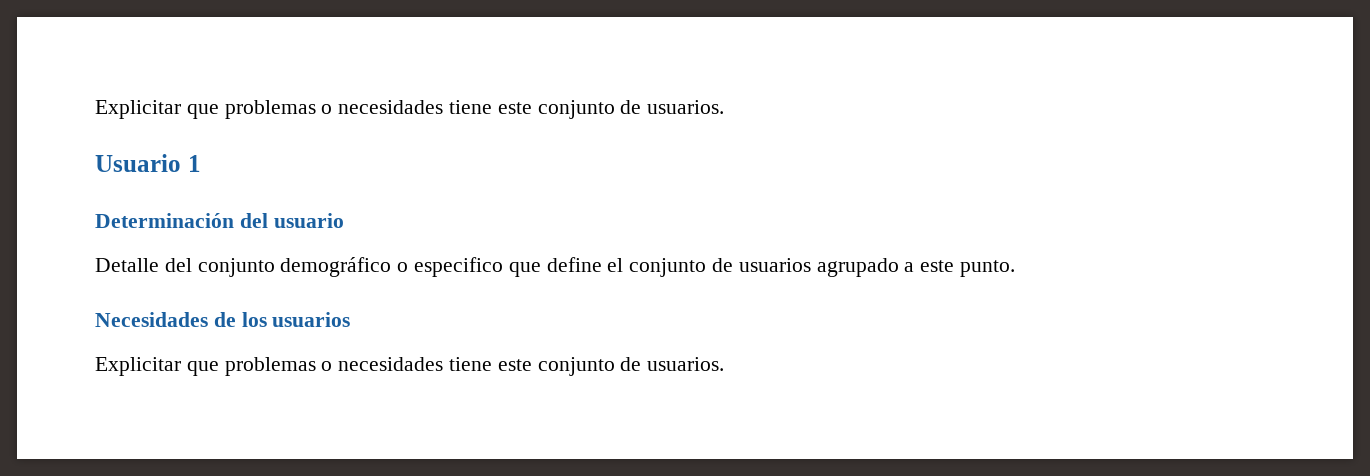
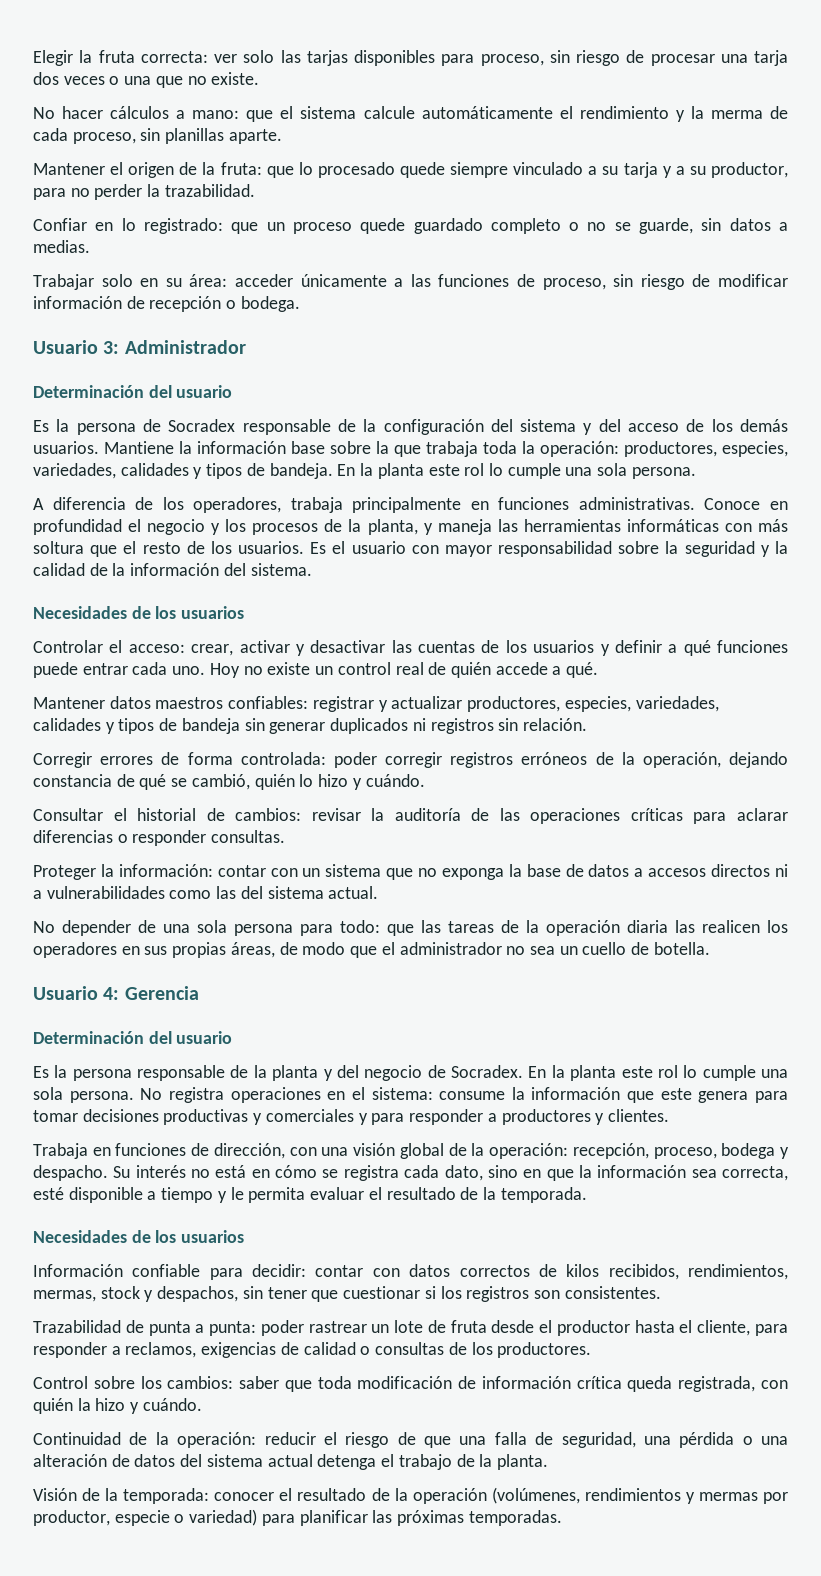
[95,100,725,119] [95,154,201,172] [95,213,344,228] [95,257,1016,277] [95,312,351,327] [95,357,725,376] Explicitar que problemas o necesidades tiene este conjunto de usuarios. // Usuario 1 // Determinación del usuario // Detalle del conjunto demográfico o especifico que define el conjunto de usuarios agrupado a este punto. // Necesidades de los usuarios // Explicitar que problemas o necesidades tiene este conjunto de usuarios. -> [33,50,788,66] [33,72,260,88] [33,106,789,122] [33,128,282,144] [33,162,788,178] [33,184,255,200] [33,218,788,234] [33,240,90,253] [33,274,789,290] [33,296,300,312] [33,340,246,354] [33,385,233,398] [33,419,788,435] [33,441,788,457] [33,463,696,479] [33,497,788,513] [33,519,789,535] [33,541,788,557] [33,563,312,576] [33,606,245,619] [33,640,788,656] [33,662,599,678] [33,696,719,712] [33,718,587,734] [33,752,788,768] [33,774,425,790] [33,808,789,824] [33,830,286,846] [33,864,788,880] [33,886,379,899] [33,920,788,936] [33,942,710,958] [33,986,199,1000] [33,1031,233,1044] [33,1065,788,1081] [33,1087,788,1103] [33,1109,669,1125] [33,1143,790,1159] [33,1165,789,1181] [33,1187,587,1203] [33,1230,245,1243] [33,1264,789,1280] [33,1286,661,1302] [33,1320,788,1336] [33,1342,592,1358] [33,1376,788,1392] [33,1398,202,1414] [33,1432,788,1448] [33,1454,548,1470] [33,1487,788,1504] [33,1509,562,1526] Elegir la fruta correcta: ver solo las tarjas disponibles para proceso, sin riesgo de procesar una tarja dos veces o una que no existe. // No hacer cálculos a mano: que el sistema calcule automáticamente el rendimiento y la merma de cada proceso, sin planillas aparte. // Mantener el origen de la fruta: que lo procesado quede siempre vinculado a su tarja y a su productor, para no perder la trazabilidad. // Confiar en lo registrado: que un proceso quede guardado completo o no se guarde, sin datos a medias. // Trabajar solo en su área: acceder únicamente a las funciones de proceso, sin riesgo de modificar información de recepción o bodega. // Usuario 3: Administrador // Determinación del usuario // Es la persona de Socradex responsable de la configuración del sistema y del acceso de los demás usuarios. Mantiene la información base sobre la que trabaja toda la operación: productores, especies, variedades, calidades y tipos de bandeja. En la planta este rol lo cumple una sola persona. // A diferencia de los operadores, trabaja principalmente en funciones administrativas. Conoce en profundidad el negocio y los procesos de la planta, y maneja las herramientas informáticas con más soltura que el resto de los usuarios. Es el usuario con mayor responsabilidad sobre la seguridad y la calidad de la información del sistema. // Necesidades de los usuarios // Controlar el acceso: crear, activar y desactivar las cuentas de los usuarios y definir a qué funciones puede entrar cada uno. Hoy no existe un control real de quién accede a qué. // Mantener datos maestros confiables: registrar y actualizar productores, especies, variedades, calidades y tipos de bandeja sin generar duplicados ni registros sin relación. // Corregir errores de forma controlada: poder corregir registros erróneos de la operación, dejando constancia de qué se cambió, quién lo hizo y cuándo. // Consultar el historial de cambios: revisar la auditoría de las operaciones críticas para aclarar diferencias o responder consultas. // Proteger la información: contar con un sistema que no exponga la base de datos a accesos directos ni a vulnerabilidades como las del sistema actual. // No depender de una sola persona para todo: que las tareas de la operación diaria las realicen los operadores en sus propias áreas, de modo que el administrador no sea un cuello de botella. // Usuario 4: Gerencia // Determinación del usuario // Es la persona responsable de la planta y del negocio de Socradex. En la planta este rol lo cumple una sola persona. No registra operaciones en el sistema: consume la información que este genera para tomar decisiones productivas y comerciales y para responder a productores y clientes. // Trabaja en funciones de dirección, con una visión global de la operación: recepción, proceso, bodega y despacho. Su interés no está en cómo se registra cada dato, sino en que la información sea correcta, esté disponible a tiempo y le permita evaluar el resultado de la temporada. // Necesidades de los usuarios // Información confiable para decidir: contar con datos correctos de kilos recibidos, rendimientos, mermas, stock y despachos, sin tener que cuestionar si los registros son consistentes. // Trazabilidad de punta a punta: poder rastrear un lote de fruta desde el productor hasta el cliente, para responder a reclamos, exigencias de calidad o consultas de los productores. // Control sobre los cambios: saber que toda modificación de información crítica queda registrada, con quién la hizo y cuándo. // Continuidad de la operación: reducir el riesgo de que una falla de seguridad, una pérdida o una alteración de datos del sistema actual detenga el trabajo de la planta. // Visión de la temporada: conocer el resultado de la operación (volúmenes, rendimientos y mermas por productor, especie o variedad) para planificar las próximas temporadas.

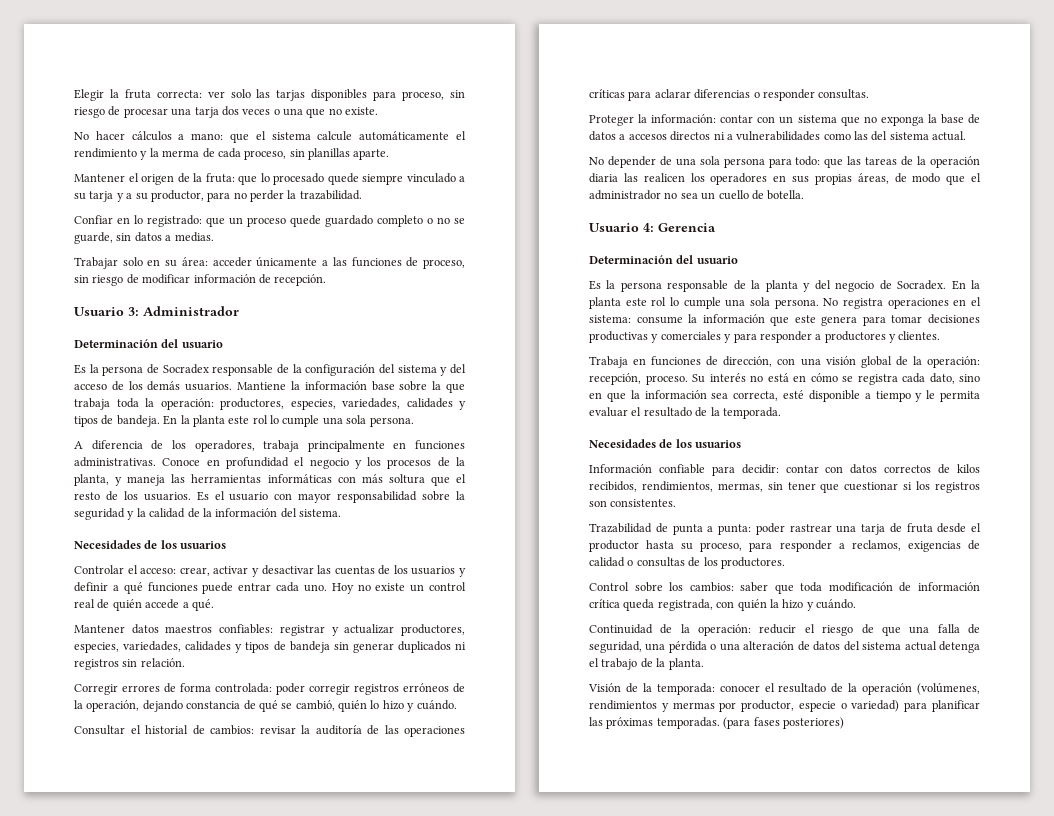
[149,296,300,312] recepción o bodega. -> [274,274,327,286] recepción.
[653,1143,790,1159] [33,1165,108,1181] proceso, bodega y despacho. -> [645,375,688,385] proceso.
[100,1286,239,1302] stock y despachos, -> (763, 487) none
[371,1320,424,1333] un lote -> [836,524,885,535] una tarja
[679,1320,751,1336] el cliente, -> [681,542,743,552] su proceso,
(562, 1518) none -> [723,717,844,729] (para fases posteriores)

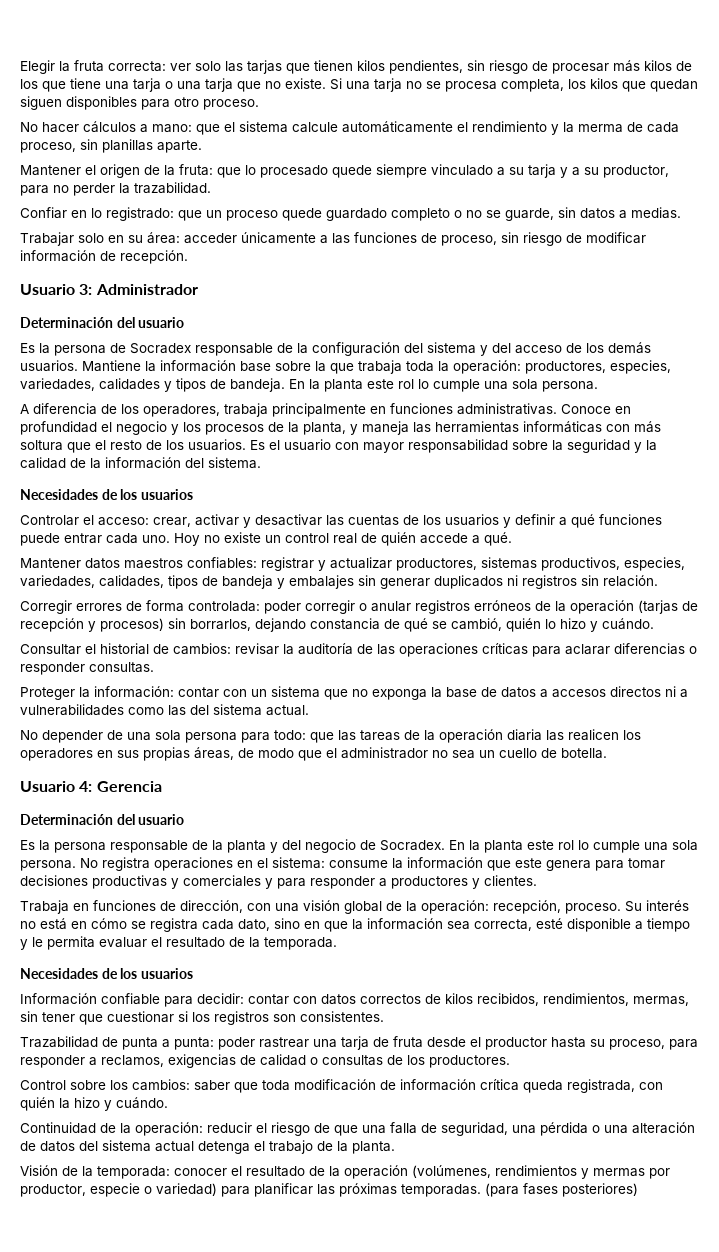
[311,89,466,101] [74,106,303,118] disponibles para proceso, sin riesgo de procesar una tarja dos veces o una -> [286,60,692,74] [20,78,233,92] que tienen kilos pendientes, sin riesgo de procesar más kilos de los que tiene una tarja o una tarja
(379, 111) none -> [330,78,698,92] [20,96,259,110] Si una tarja no se procesa completa, los kilos que quedan siguen disponibles para otro proceso.
[74,641,243,653] especies, variedades, calidades y -> [481,557,685,571] [20,575,164,588] sistemas productivos, especies, variedades, calidades,
(330, 647) none -> [277,575,354,589] y embalajes
(350, 689) none -> [359,601,411,612] o anular
[86,700,140,712] operación, -> [570,600,698,614] [20,618,251,632] operación (tarjas de recepción y procesos) sin borrarlos,

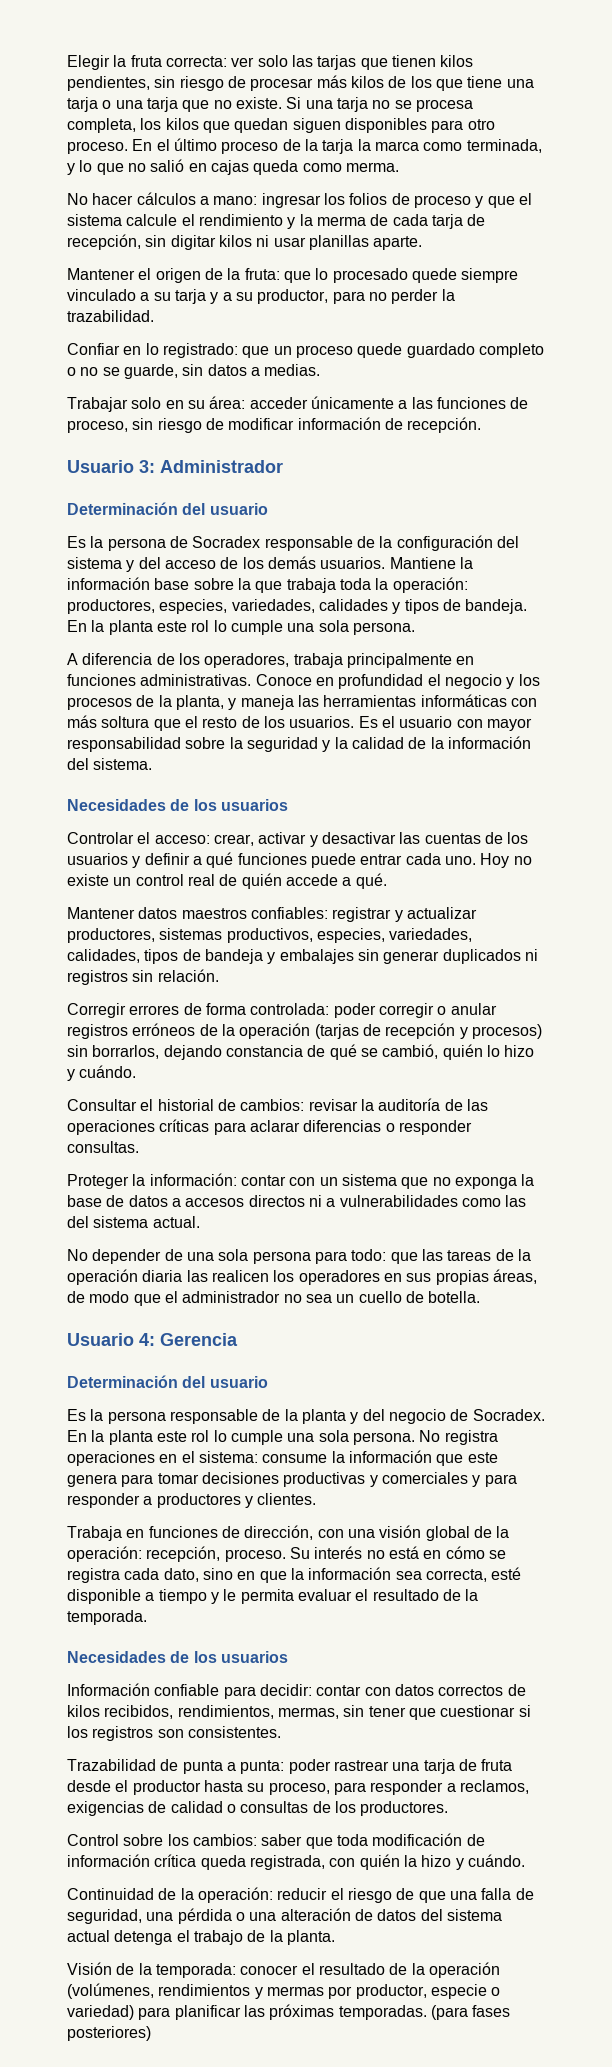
(259, 104) none -> [132,138,542,154] [67,159,399,175] En el último proceso de la tarja la marca como terminada, y lo que no salió en cajas queda como merma.
(192, 128) none -> [261,193,484,208] ingresar los folios de proceso y
[342,121,453,133] automáticamente -> (178, 220) none
[20,139,98,153] proceso, sin -> [431,214,486,229] [67,234,306,250] tarja de recepción, sin digitar kilos ni usar

